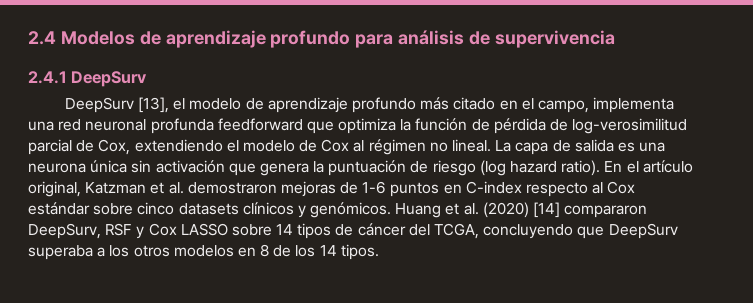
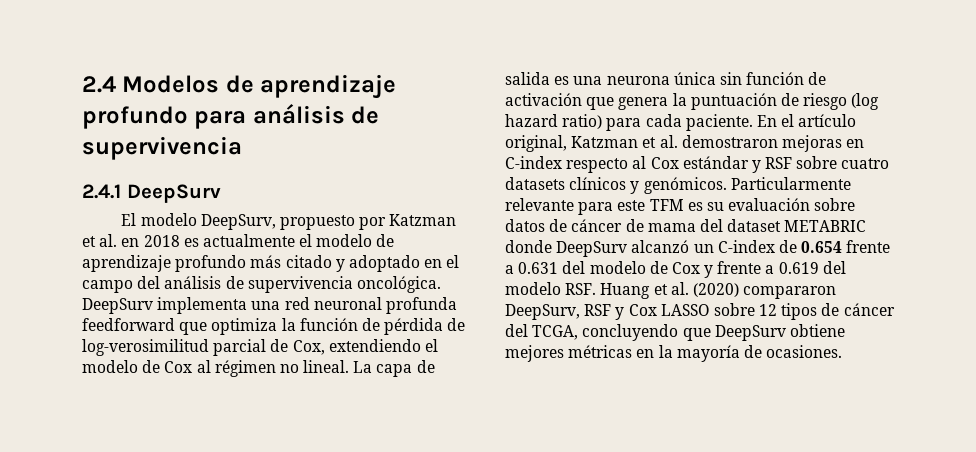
[64,97,170,113] DeepSurv [13], -> [121,213,457,230] [82,234,295,247] El modelo DeepSurv, propuesto por Katzman et al. en 2018 es actualmente
[499,98,589,113] en el campo, -> [335,255,460,272] [82,276,441,293] [82,298,153,314] y adoptado en el campo del análisis de supervivencia oncológica. DeepSurv
(152, 166) none -> [746,72,827,85] función de
[561,160,601,176] ratio). -> [562,114,753,131] ratio) para cada paciente.
[340,181,440,197] de 1-6 puntos -> (842, 143) none
[93,202,392,218] sobre cinco datasets clínicos y genómicos. -> [751,156,890,173] [505,177,851,194] [505,198,856,215] [505,219,867,232] [505,240,891,257] [505,261,846,278] [505,282,597,295] y RSF sobre cuatro datasets clínicos y genómicos. Particularmente relevante para este TFM es su evaluación sobre datos de cáncer de mama del dataset METABRIC donde DeepSurv alcanzó un C-index de 0.654 frente a 0.631 del modelo de Cox y frente a 0.619 del modelo RSF.
[533,202,561,218] [14] -> (739, 290) none
[276,224,294,235] 14 -> [759,304,778,316] 12
[28,244,379,260] superaba a los otros modelos en 8 de los 14 tipos. -> [789,324,845,337] [505,345,843,362] obtiene mejores métricas en la mayoría de ocasiones.

